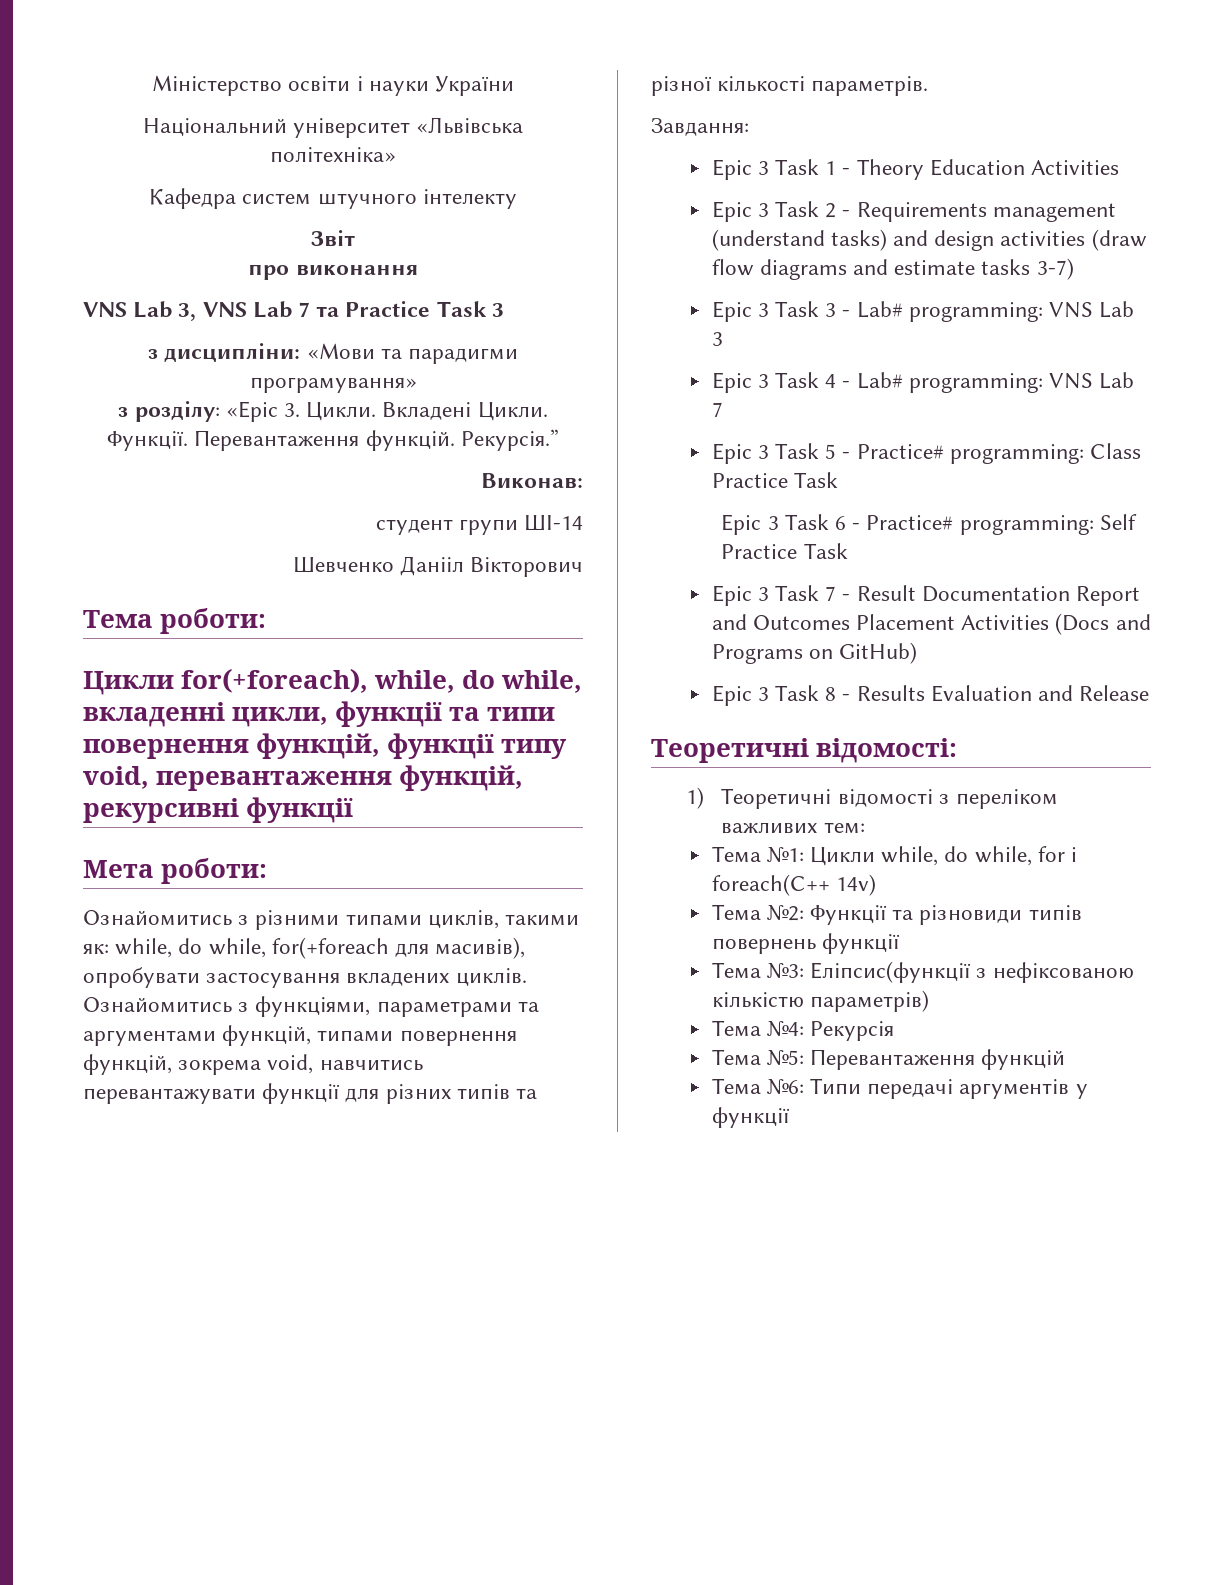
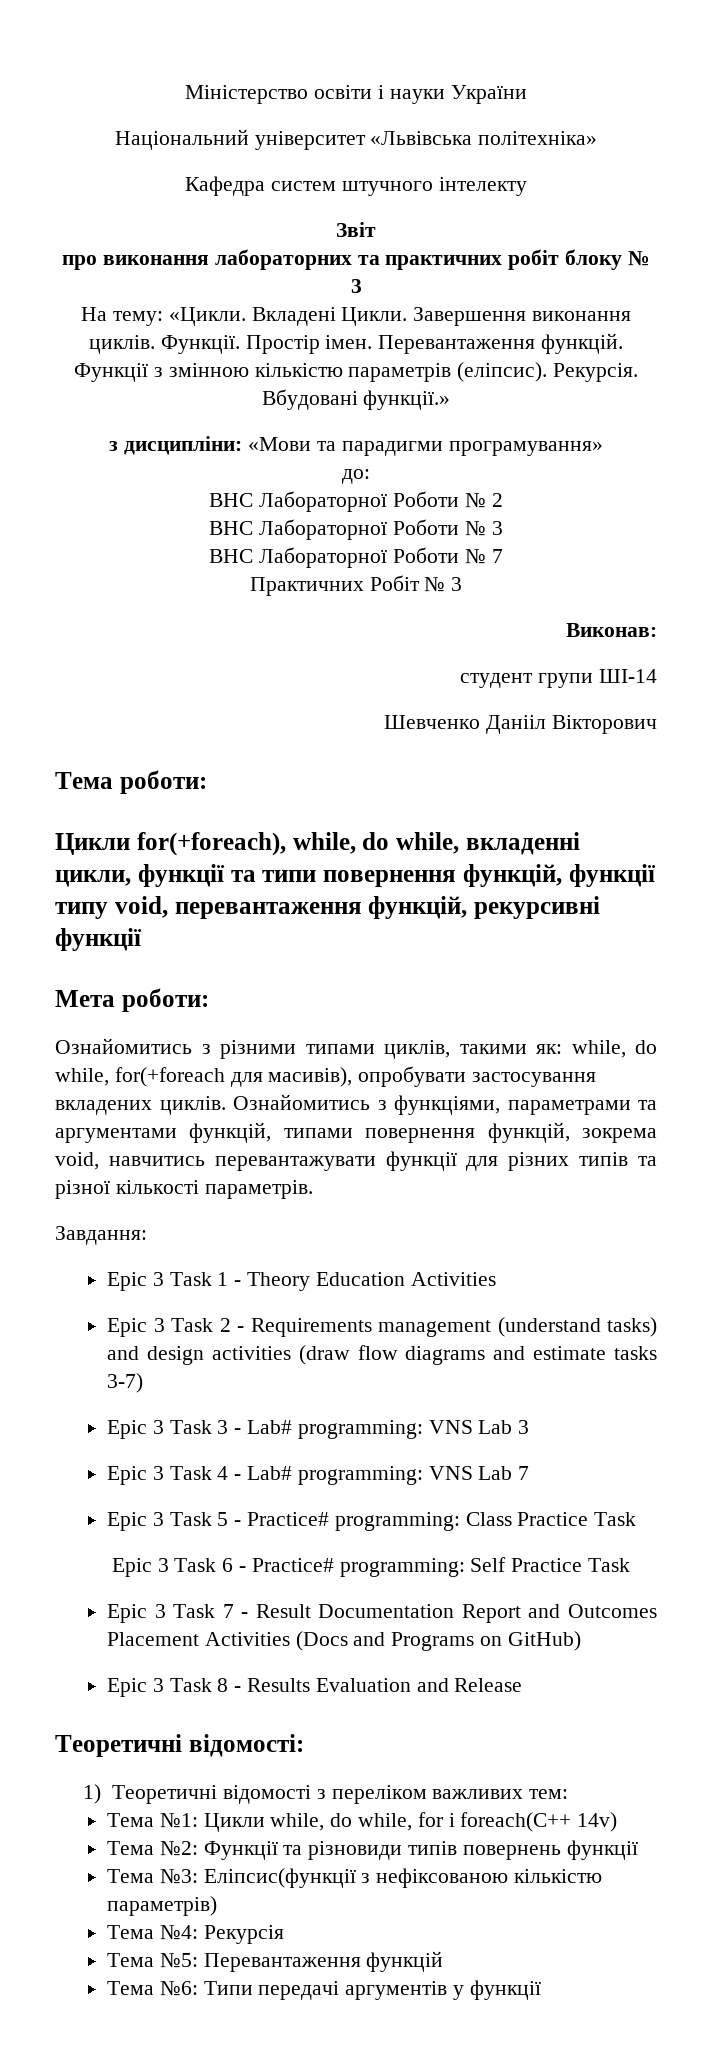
[83,301,504,321] // VNS Lab 3, VNS Lab 7 та Practice Task 3 -> [214,249,650,270] [350,279,362,293] [81,307,631,326] [88,333,624,354] [74,362,638,382] [261,389,451,410] лабораторних та практичних робіт блоку № 3 // На тему: «Цикли. Вкладені Цикли. Завершення виконання циклів. Функції. Простір імен. Перевантаження функцій. Функції з змінною кількістю параметрів (еліпсис). Рекурсія. Вбудовані функції.»
[118,401,548,422] [107,429,559,451] з розділу: «Epic 3. Цикли. Вкладені Цикли. Функції. Перевантаження функцій. Рекурсія.” -> [342,469,370,484] [209,491,503,512] [209,519,503,540] [209,547,503,568] [249,575,463,596] до: // ВНС Лабораторної Роботи № 2 // ВНС Лабораторної Роботи № 3 // ВНС Лабораторної Роботи № 7 // Практичних Робіт № 3

